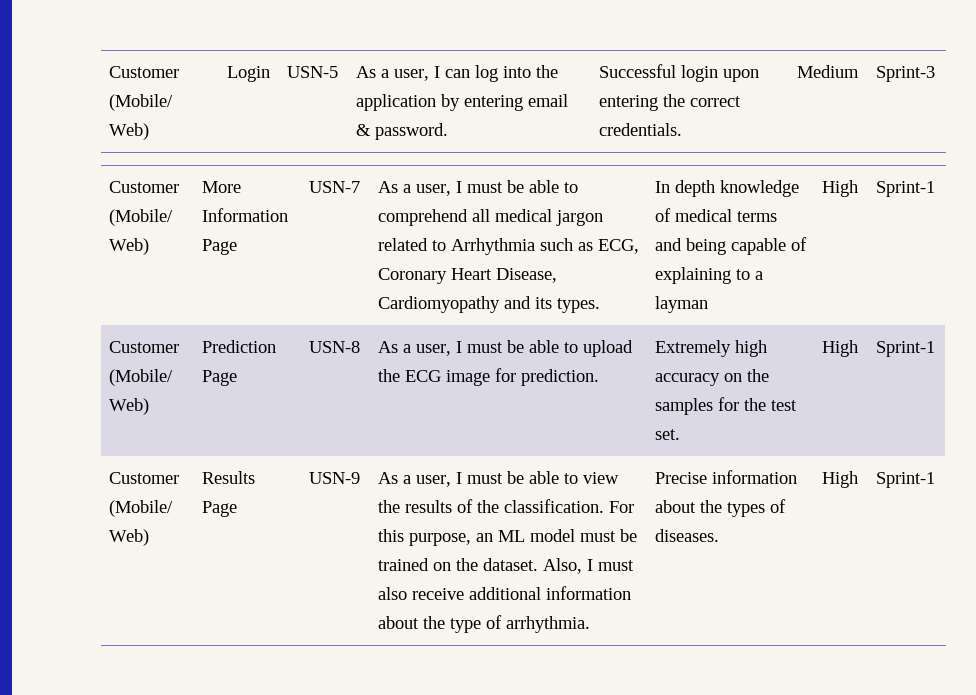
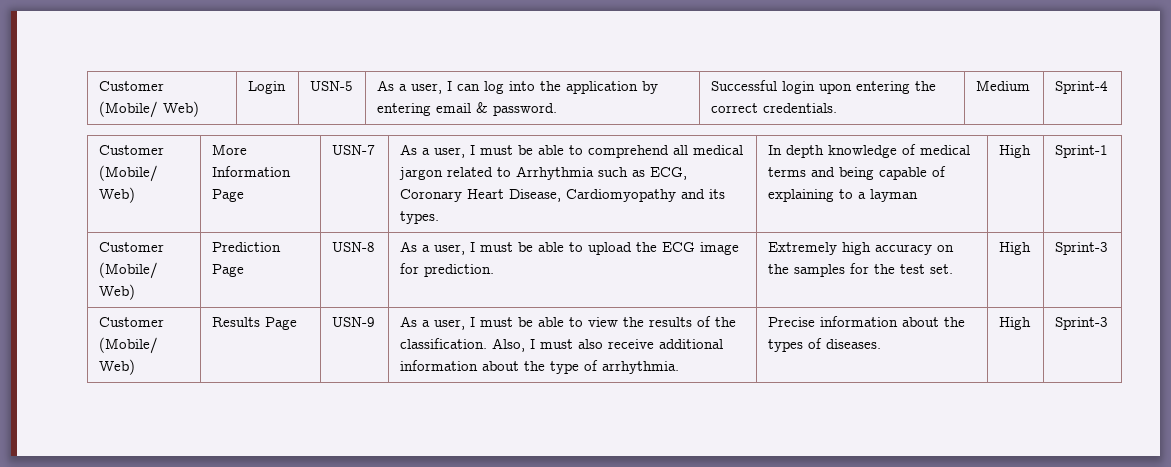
[876,66,936,82] Sprint-3 -> [1054,81,1108,94] Sprint-4
[876,341,936,357] Sprint-1 -> [1054,242,1108,255] Sprint-3
[609,501,635,513] [378,529,638,546] [378,558,539,571] For this purpose, an ML model must be trained on the dataset. -> (487, 343) none
[876,472,936,488] Sprint-1 -> [1054,317,1108,330] Sprint-3

